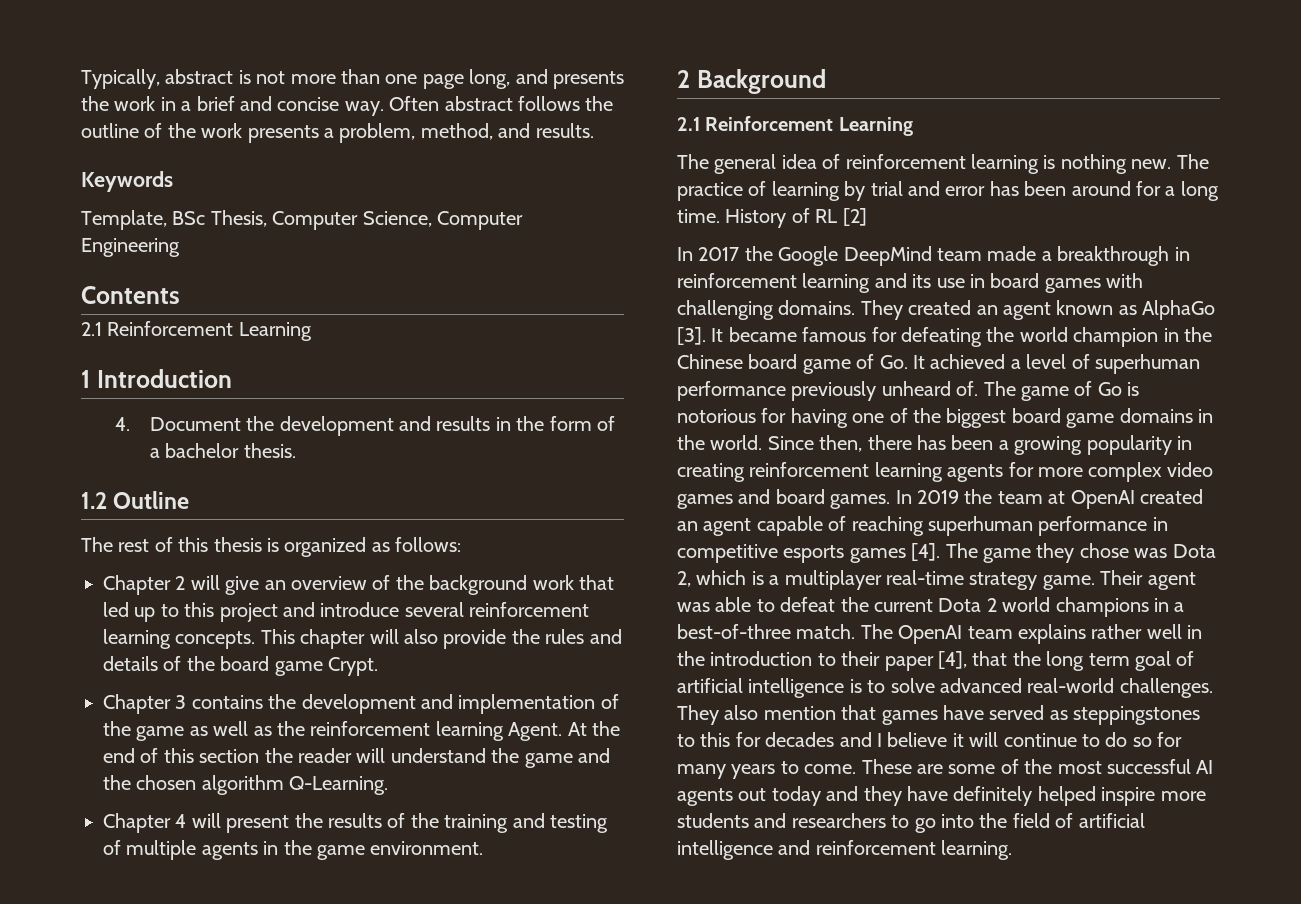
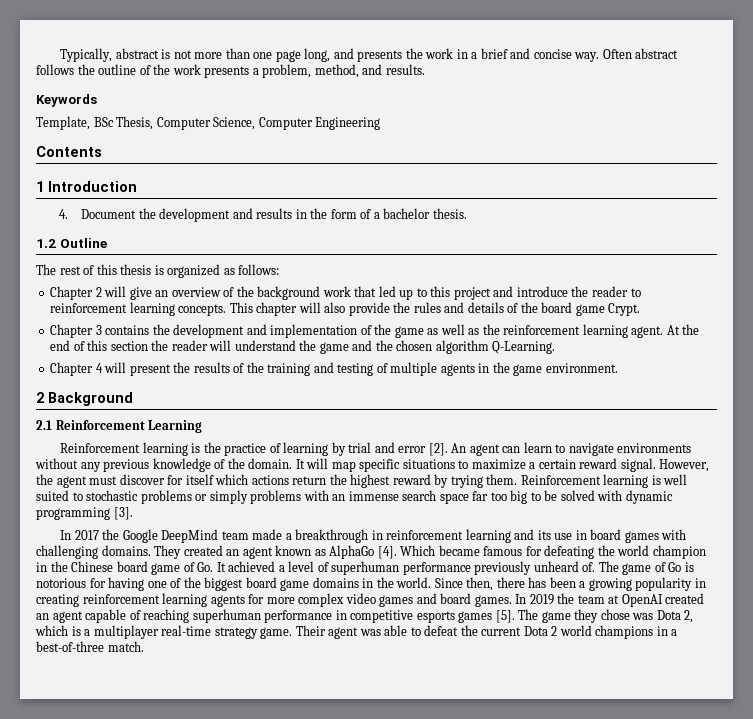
[81,321,312,341] // 2.1 Reinforcement Learning -> (102, 151) none
[404,602,464,617] several -> [571,286,641,297] the reader to
[508,722,563,741] Agent. -> [631,326,664,338] agent.
[677,154,1209,174] The general idea of reinforcement learning is nothing new. The -> [60,442,221,456] Reinforcement learning is the
[989,181,1219,201] [677,208,867,228] has been around for a long time. History of RL [2] -> [428,442,692,456] [35,458,710,472] [36,474,688,488] [36,490,673,504] [36,507,133,520] [2]. An agent can learn to navigate environments without any previous knowledge of the domain. It will map specific situations to maximize a certain reward signal. However, the agent must discover for itself which actions return the highest reward by trying them. Reinforcement learning is well suited to stochastic problems or simply problems with an immense search space far too big to be solved with dynamic programming [3].
[677,327,724,345] [3]. It -> [377,545,436,559] [4]. Which
[911,543,941,561] [4]. -> [495,610,515,623] [5].
[860,624,1203,644] [677,651,1195,671] [677,678,1213,698] [677,705,1201,725] [677,732,1183,747] [677,759,1214,779] [677,786,1206,806] [677,813,1145,833] [677,840,1013,860] The OpenAI team explains rather well in the introduction to their paper [4], that the long term goal of artificial intelligence is to solve advanced real-world challenges. They also mention that games have served as steppingstones to this for decades and I believe it will continue to do so for many years to come. These are some of the most successful AI agents out today and they have definitely helped inspire more students and researchers to go into the field of artificial intelligence and reinforcement learning. -> (144, 646) none

